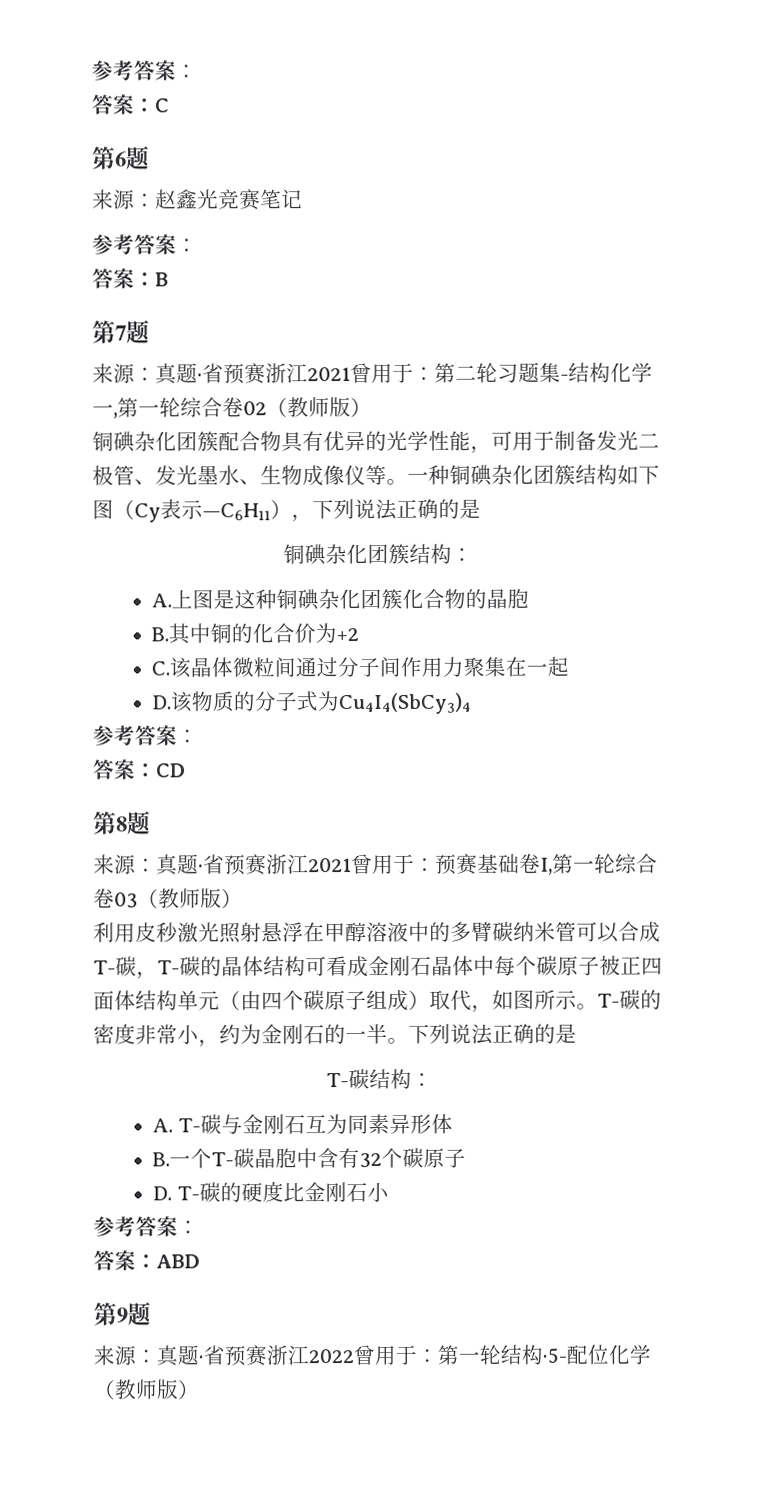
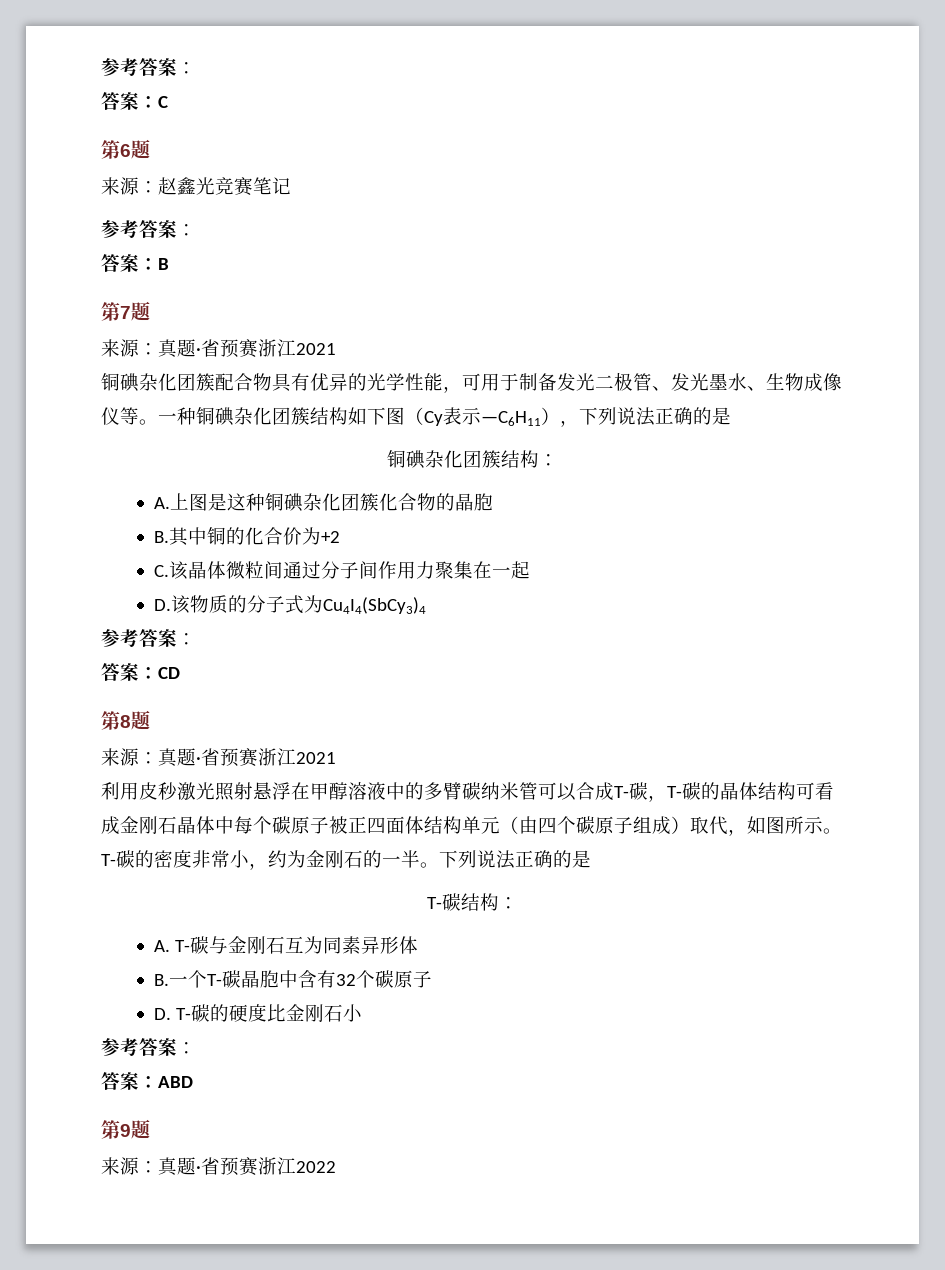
[350,362,653,384] [92,397,372,419] 曾用于：第二轮习题集-结构化学一,第一轮综合卷02（教师版） -> (336, 349) none
[351,853,658,875] [93,888,243,909] 曾用于：预赛基础卷I,第一轮综合卷03（教师版） -> (336, 758) none
[353,1344,651,1366] [93,1379,200,1400] 曾用于：第一轮结构·5-配位化学（教师版） -> (336, 1167) none

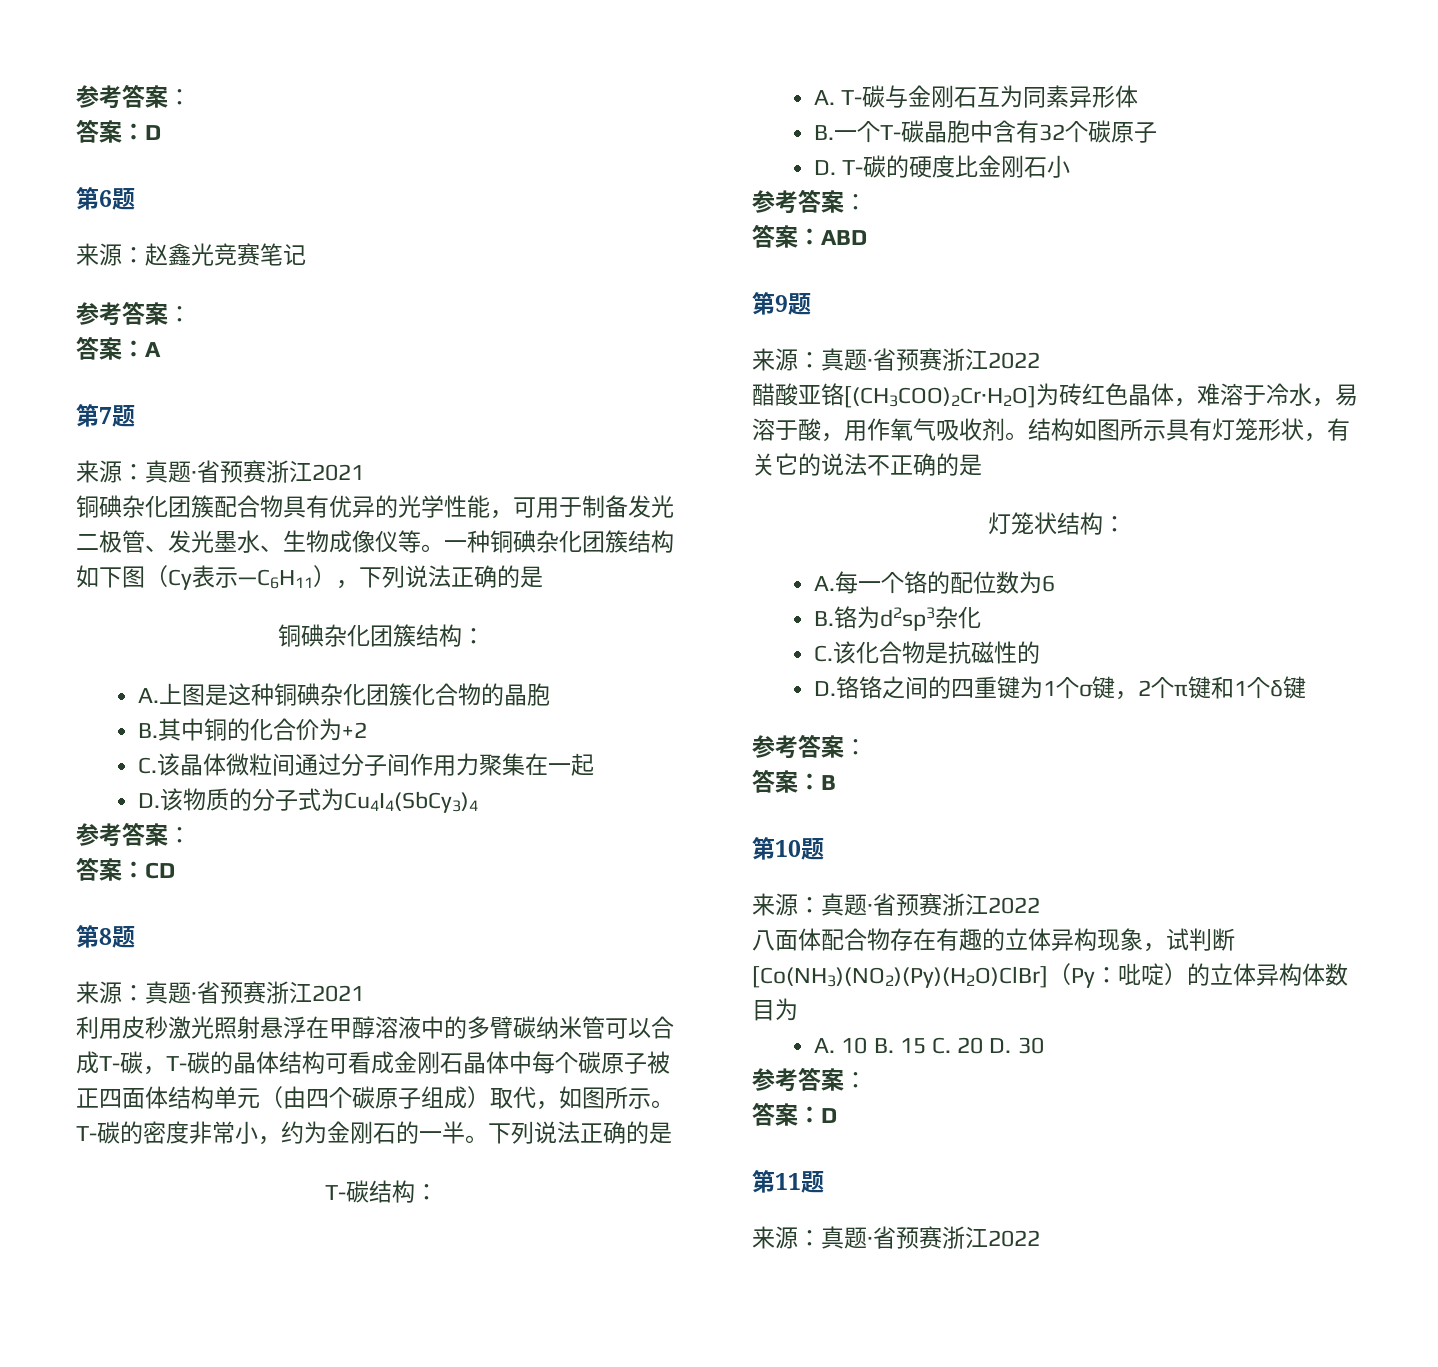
[101,58,196,76] [101,92,168,110] 参考答案： // 答案：C -> [76,84,191,109] [76,119,161,143] 参考答案： // 答案：D
[158,258,169,270] B -> [145,342,161,357] A
(336, 1167) none -> [752,383,1358,408] [752,418,1350,442] [752,453,982,476] [988,512,1126,535] [814,571,1056,594] [814,606,982,631] [814,641,1041,664] [814,676,1307,700] [752,734,867,759] [752,769,836,793] [752,837,824,860] [752,893,1040,916] [752,928,1235,952] [752,963,1348,988] [752,998,798,1021] [814,1037,1044,1054] [752,1067,867,1092] [752,1102,837,1126] [752,1170,824,1193] [752,1226,1040,1249] // 醋酸亚铬[(CH3COO)2Cr·H2O]为砖红色晶体，难溶于冷水，易溶于酸，用作氧气吸收剂。结构如图所示具有灯笼形状，有关它的说法不正确的是 // 灯笼状结构： // A.每一个铬的配位数为6 // B.铬为d2sp3杂化 // C.该化合物是抗磁性的 // D.铬铬之间的四重键为1个σ键，2个π键和1个δ键 // 参考答案： // 答案：B // 第10题 // 来源：真题·省预赛浙江2022 // 八面体配合物存在有趣的立体异构现象，试判断[Co(NH3)(NO2)(Py)(H2O)ClBr]（Py：吡啶）的立体异构体数目为 // A. 10 B. 15 C. 20 D. 30 // 参考答案： // 答案：D // 第11题 // 来源：真题·省预赛浙江2022

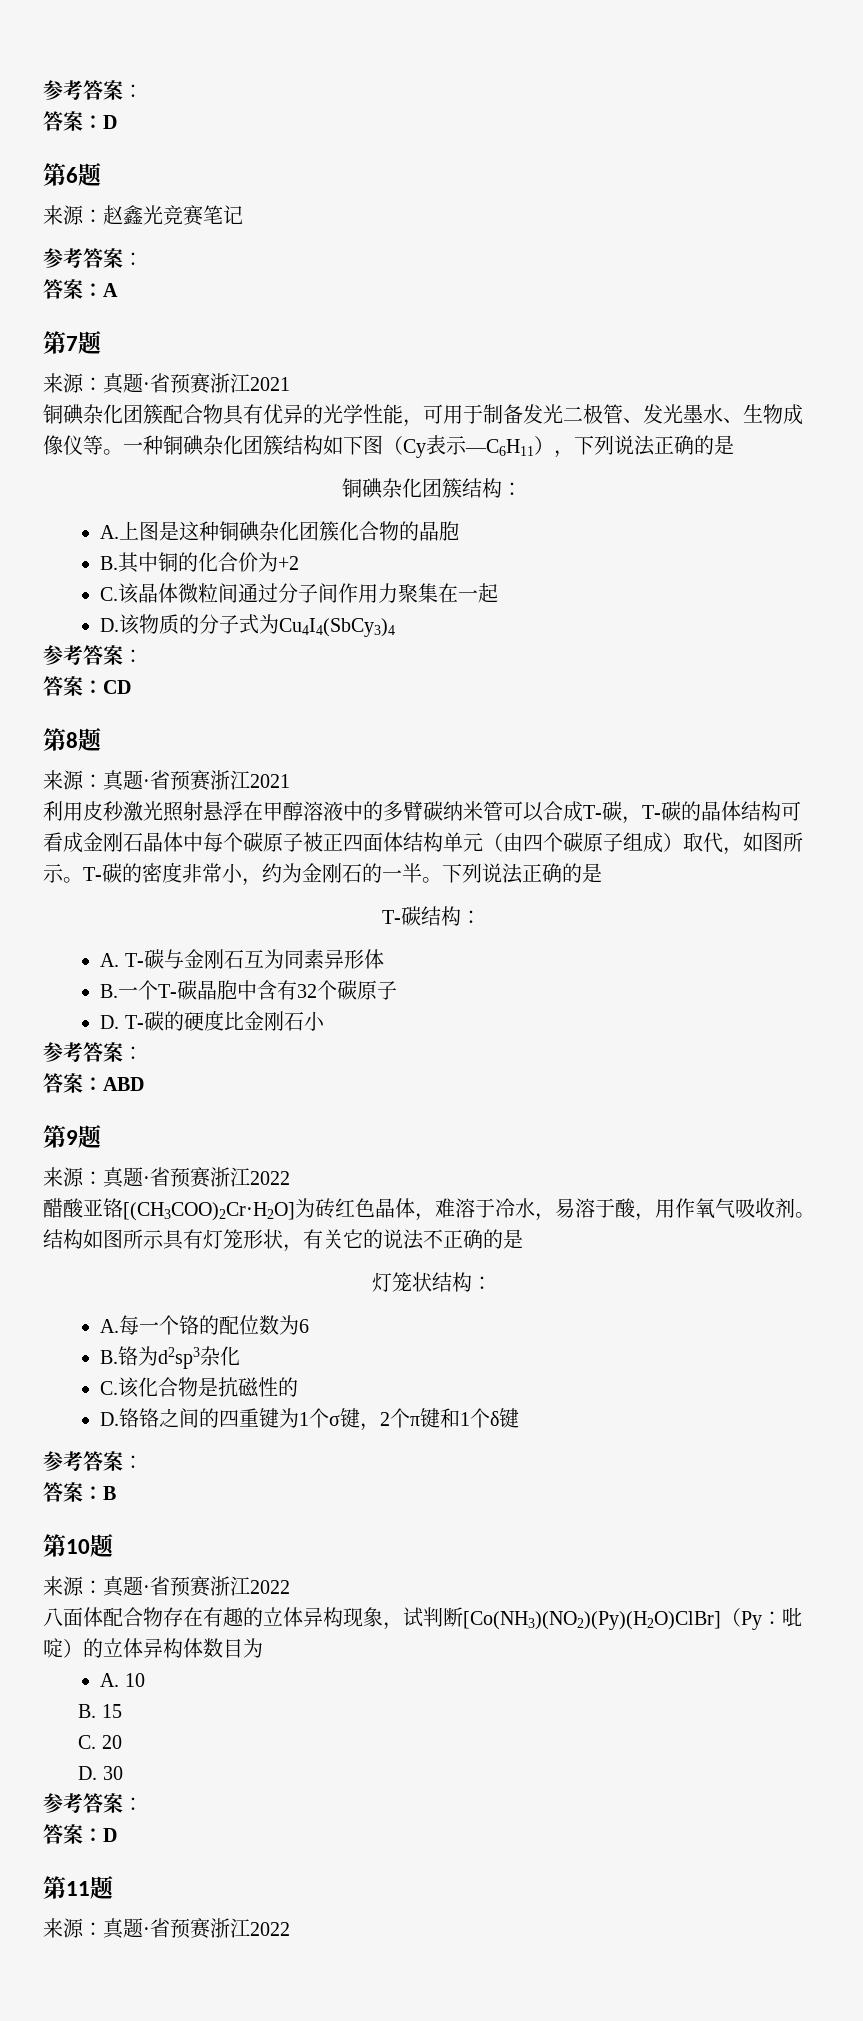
(868, 1045) none -> (145, 1680) //
(926, 1046) none -> (122, 1711) //
(984, 1045) none -> (122, 1742) //

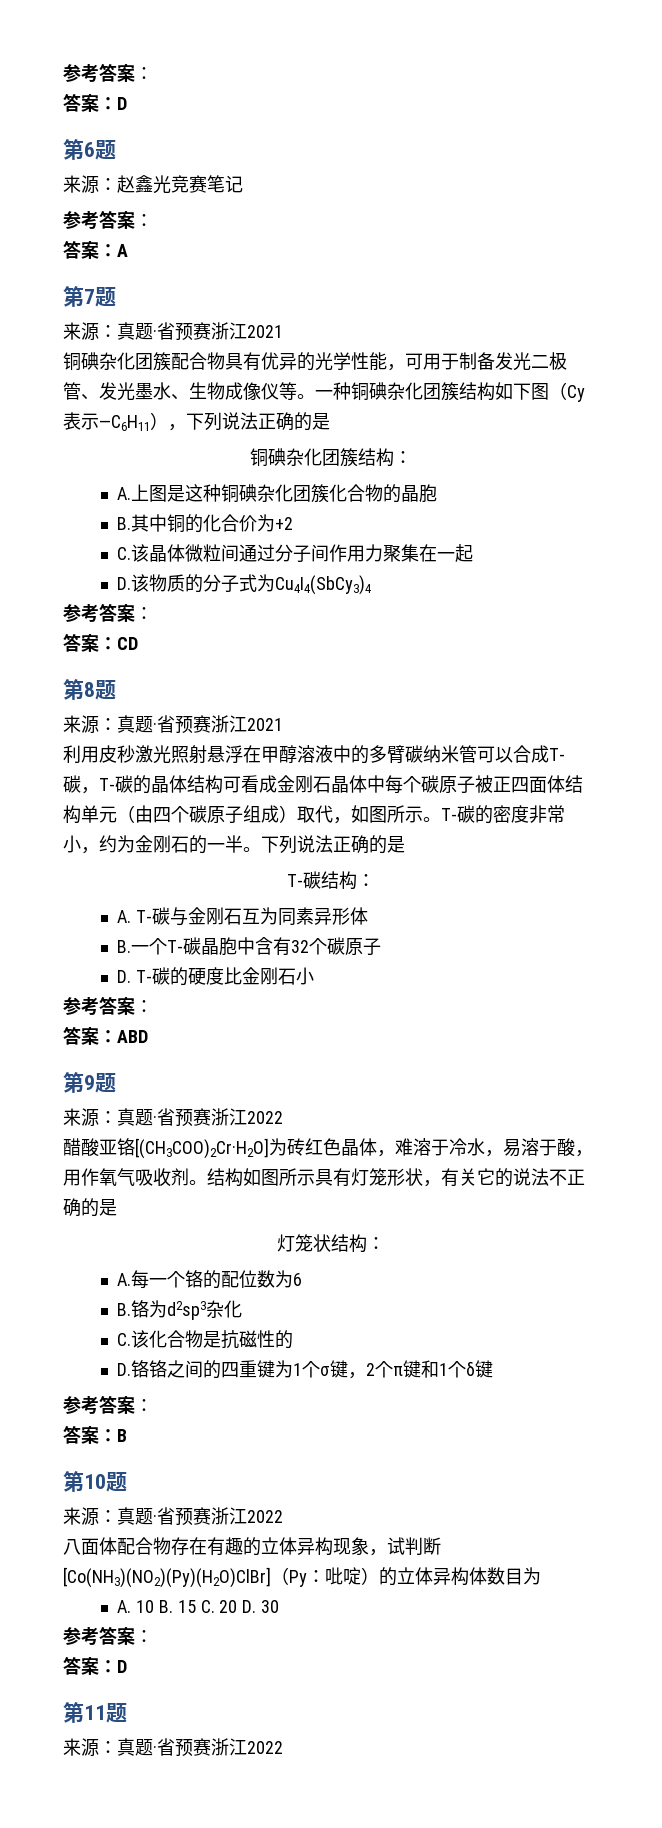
(145, 1680) // -> (154, 1606) none
(122, 1711) // -> (196, 1606) none
(122, 1742) // -> (238, 1606) none

